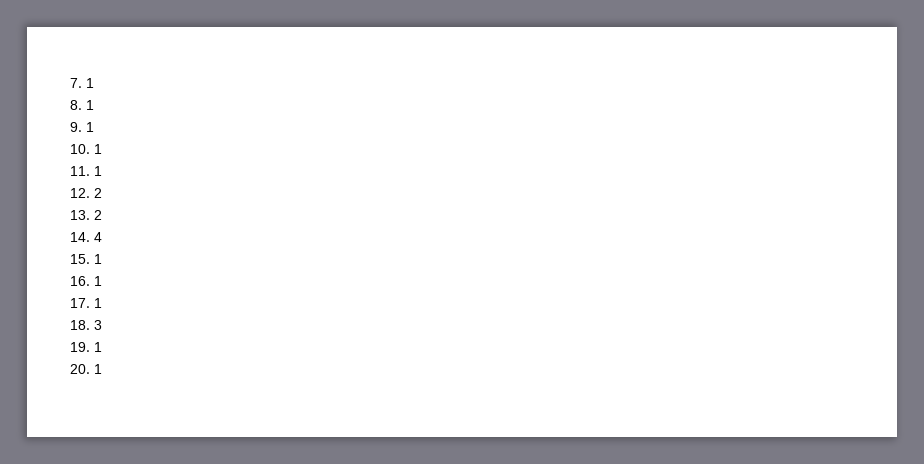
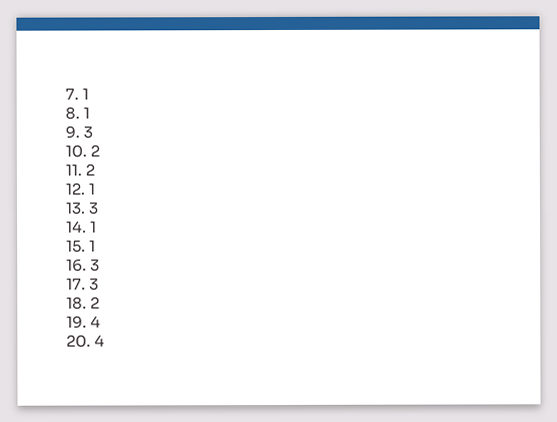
[86,122,94,132] [70,144,102,154] [70,166,102,176] [70,188,102,198] 1 // 10. 1 // 11. 1 // 12. 2 -> [83,126,94,139] [65,144,101,158] [65,163,96,176] [65,182,96,195] 3 // 10. 2 // 11. 2 // 12. 1
[94,210,102,220] 2 -> [88,202,100,215] 3
[94,232,102,242] 4 -> [90,221,98,233] 1
[94,276,102,286] 1 -> [90,259,101,272] 3
[94,298,102,308] 1 -> [89,278,100,291] 3
[94,320,102,330] 3 -> [90,296,101,309] 2
[94,342,102,352] 1 -> [90,315,102,328] 4
[94,364,102,374] 1 -> [94,334,106,347] 4

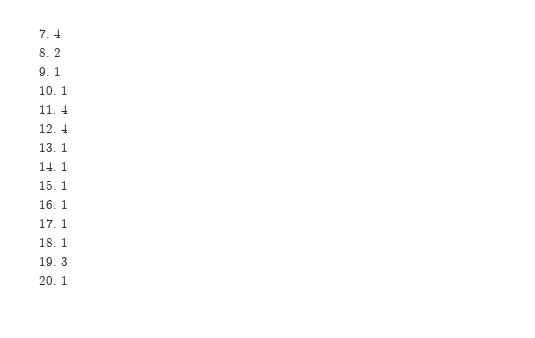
[82,88,90,100] [65,106,91,120] [65,125,94,139] [65,144,101,158] 1 // 8. 1 // 9. 3 // 10. 2 -> [54,29,61,38] [39,48,61,57] [39,67,61,76] [39,86,68,95] 4 // 8. 2 // 9. 1 // 10. 1
[85,163,96,176] 2 -> [61,105,68,114] 4
[88,183,96,195] 1 -> [61,124,68,133] 4
[88,202,100,215] 3 -> [61,143,68,152] 1
[90,259,101,272] [66,278,100,291] [66,296,101,310] [66,315,102,329] 3 // 17. 3 // 18. 2 // 19. 4 -> [61,200,68,209] [39,219,68,228] [39,238,68,247] [39,257,68,266] 1 // 17. 1 // 18. 1 // 19. 3
[94,334,106,347] 4 -> [61,276,68,285] 1

